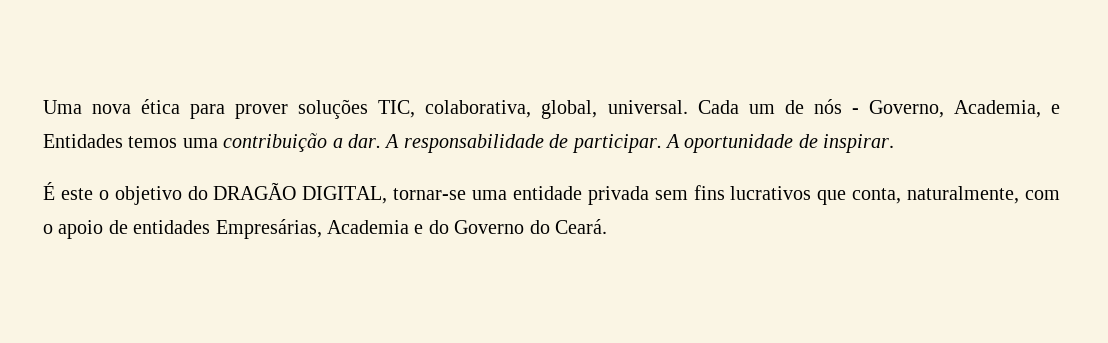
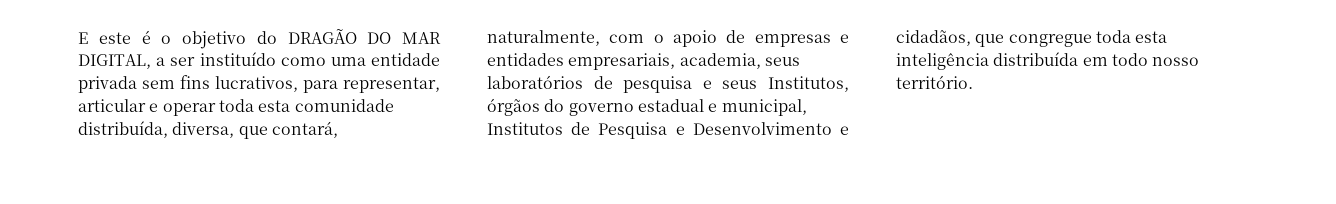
[43,99,1060,119] [43,133,895,153] [43,182,467,205] Uma nova ética para prover soluções TIC, colaborativa, global, universal. Cada um de nós - Governo, Academia, e Entidades temos uma contribuição a dar. A responsabilidade de participar. A oportunidade de inspirar. // É este o objetivo do DRAGÃO DIGITAL, tornar-se -> [78,28,441,49] [78,52,326,69] E este é o objetivo do DRAGÃO DO MAR DIGITAL, a ser instituído como
[730,186,902,205] lucrativos que conta, -> [215,76,440,93] [78,99,394,116] [78,121,338,139] lucrativos, para representar, articular e operar toda esta comunidade distribuída, diversa, que contará,
[133,219,607,239] entidades Empresárias, Academia e do Governo do Ceará. -> [754,34,849,47] [487,53,800,70] [487,75,849,93] [487,98,807,116] [487,122,849,139] [896,30,1168,47] [896,52,1200,70] [896,75,973,89] empresas e entidades empresariais, academia, seus laboratórios de pesquisa e seus Institutos, órgãos do governo estadual e municipal, Institutos de Pesquisa e Desenvolvimento e cidadãos, que congregue toda esta inteligência distribuída em todo nosso território.

